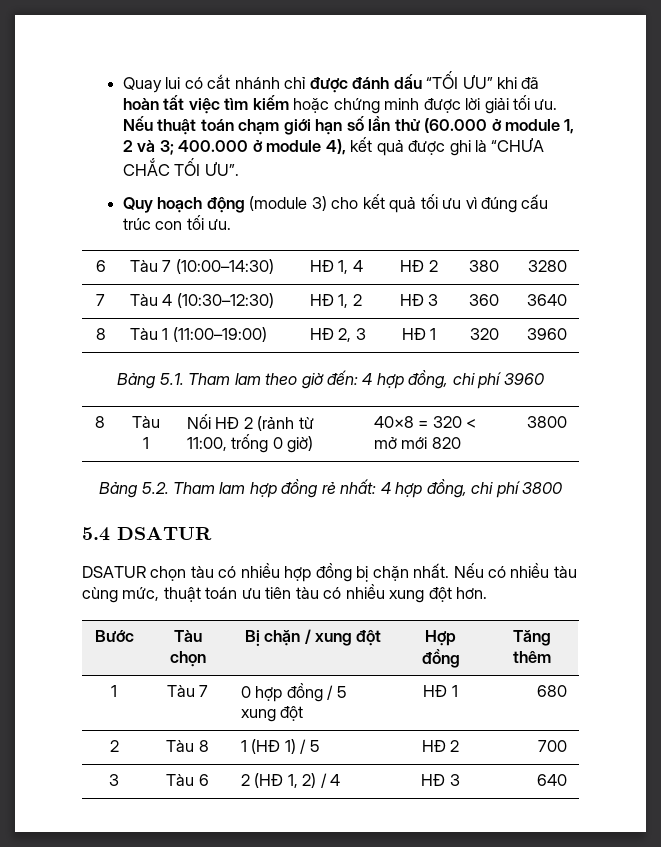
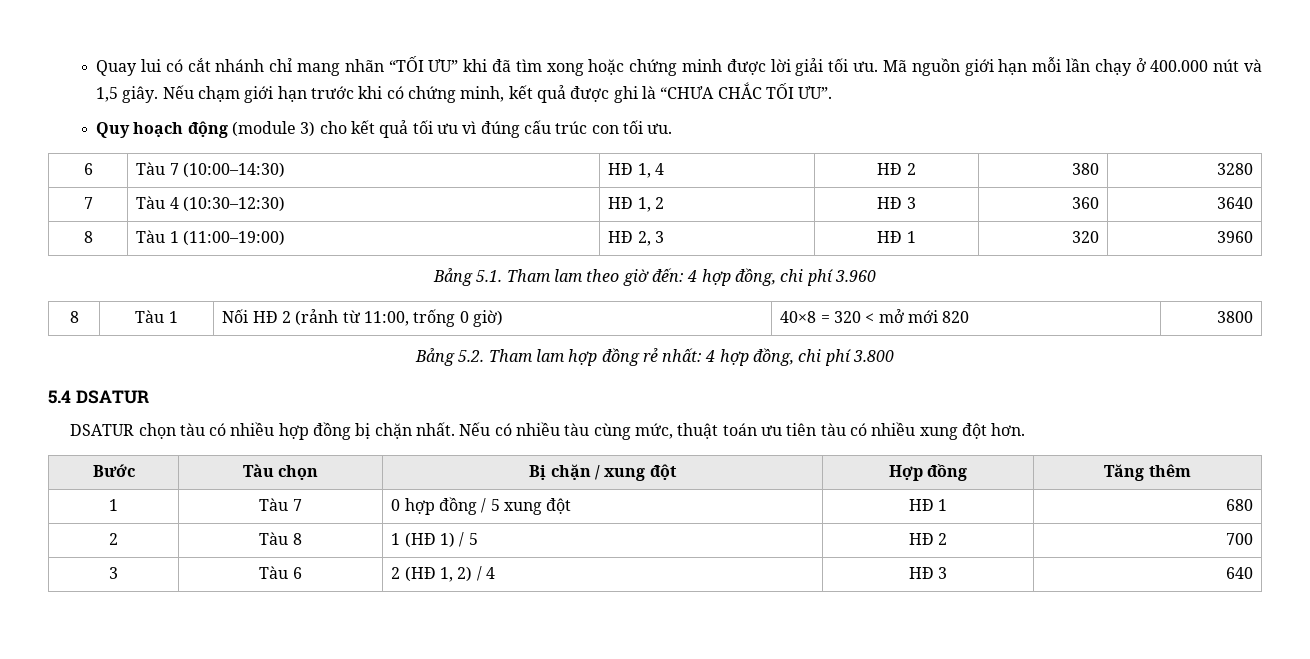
[309,74,422,93] được đánh dấu -> [296,59,384,76] mang nhãn
[123,95,289,114] hoàn tất việc tìm kiếm -> [515,59,584,76] tìm xong
[123,116,575,135] [123,139,346,155] Nếu thuật toán chạm giới hạn số lần thử (60.000 ở module 1, 2 và 3; 400.000 ở module 4), -> [882,57,1262,76] [96,85,505,103] Mã nguồn giới hạn mỗi lần chạy ở 400.000 nút và 1,5 giây. Nếu chạm giới hạn trước khi có chứng minh,
[503,373,545,385] 3960 -> [834,270,876,282] 3.960
[521,482,563,494] 3800 -> [853,350,895,362] 3.800

